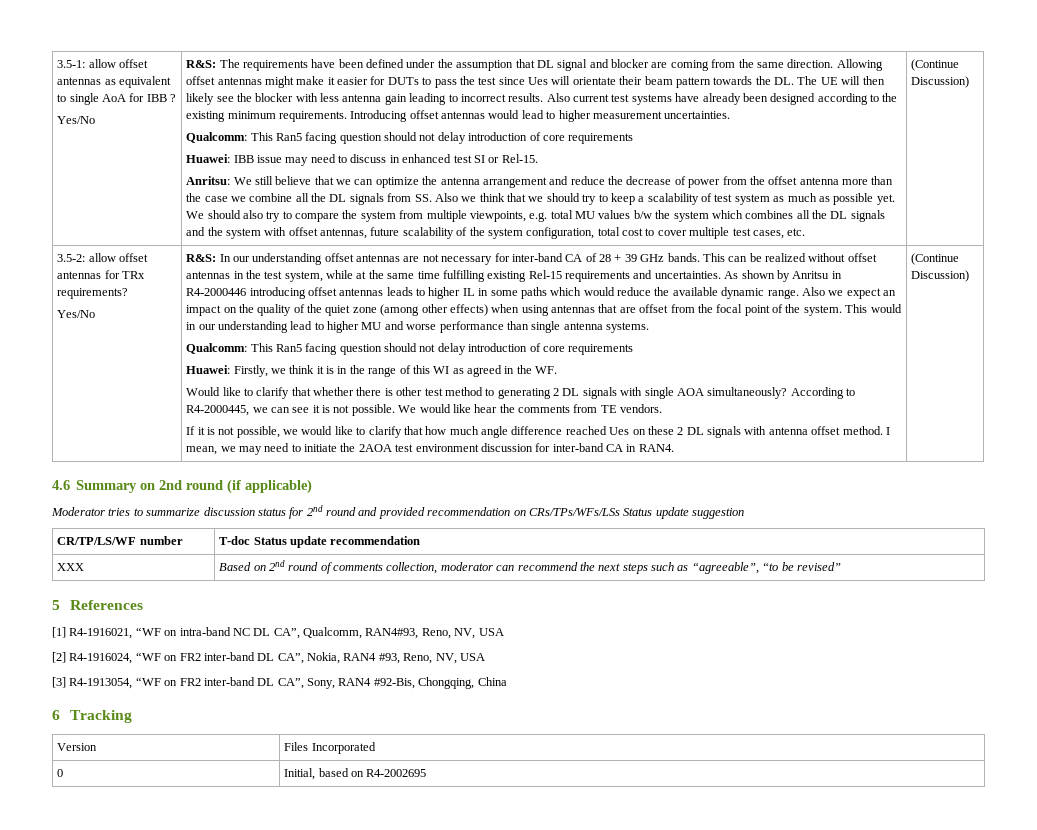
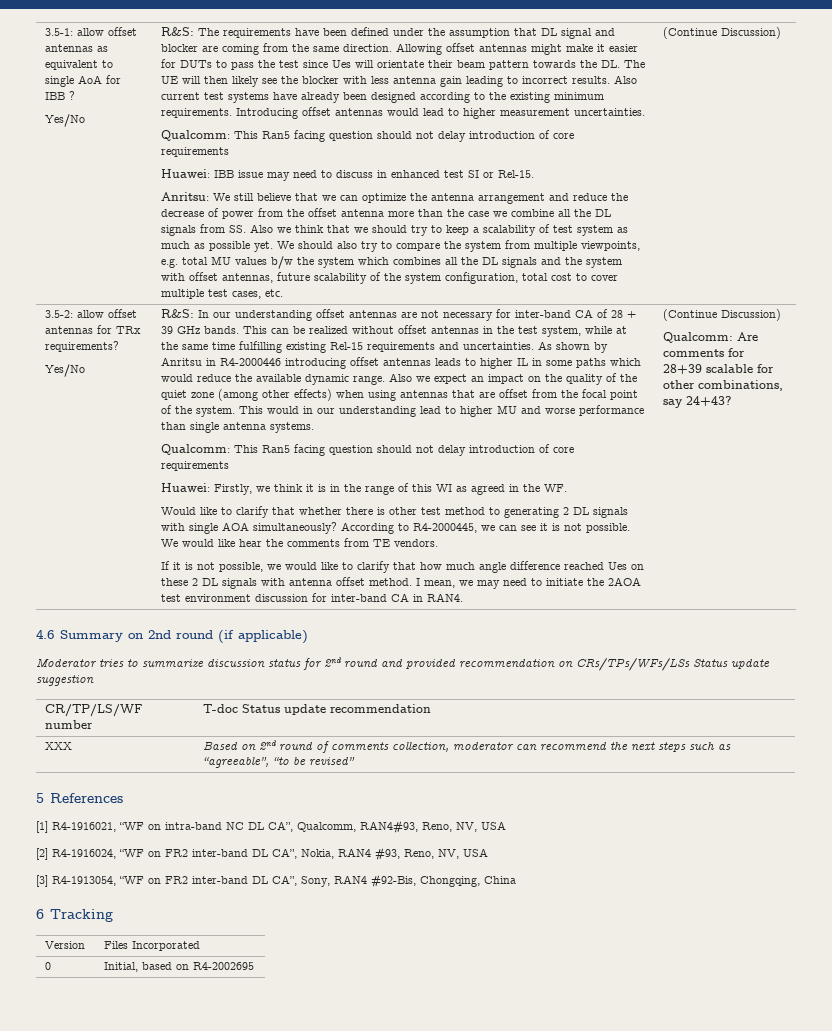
(970, 276) none -> [663,332,759,343] [663,348,746,357] [663,364,775,374] [663,380,784,391] [663,396,733,408] // Qualcomm: Are comments for 28+39 scalable for other combinations, say 24+43?

